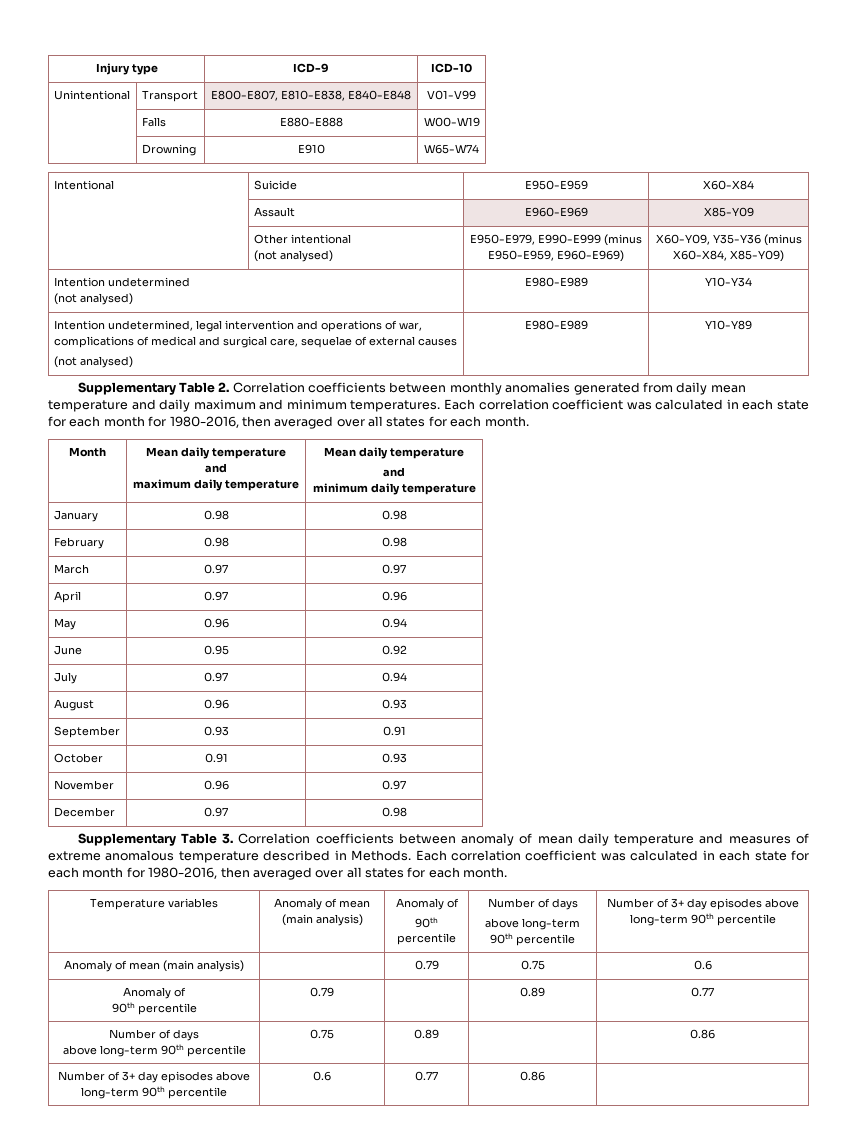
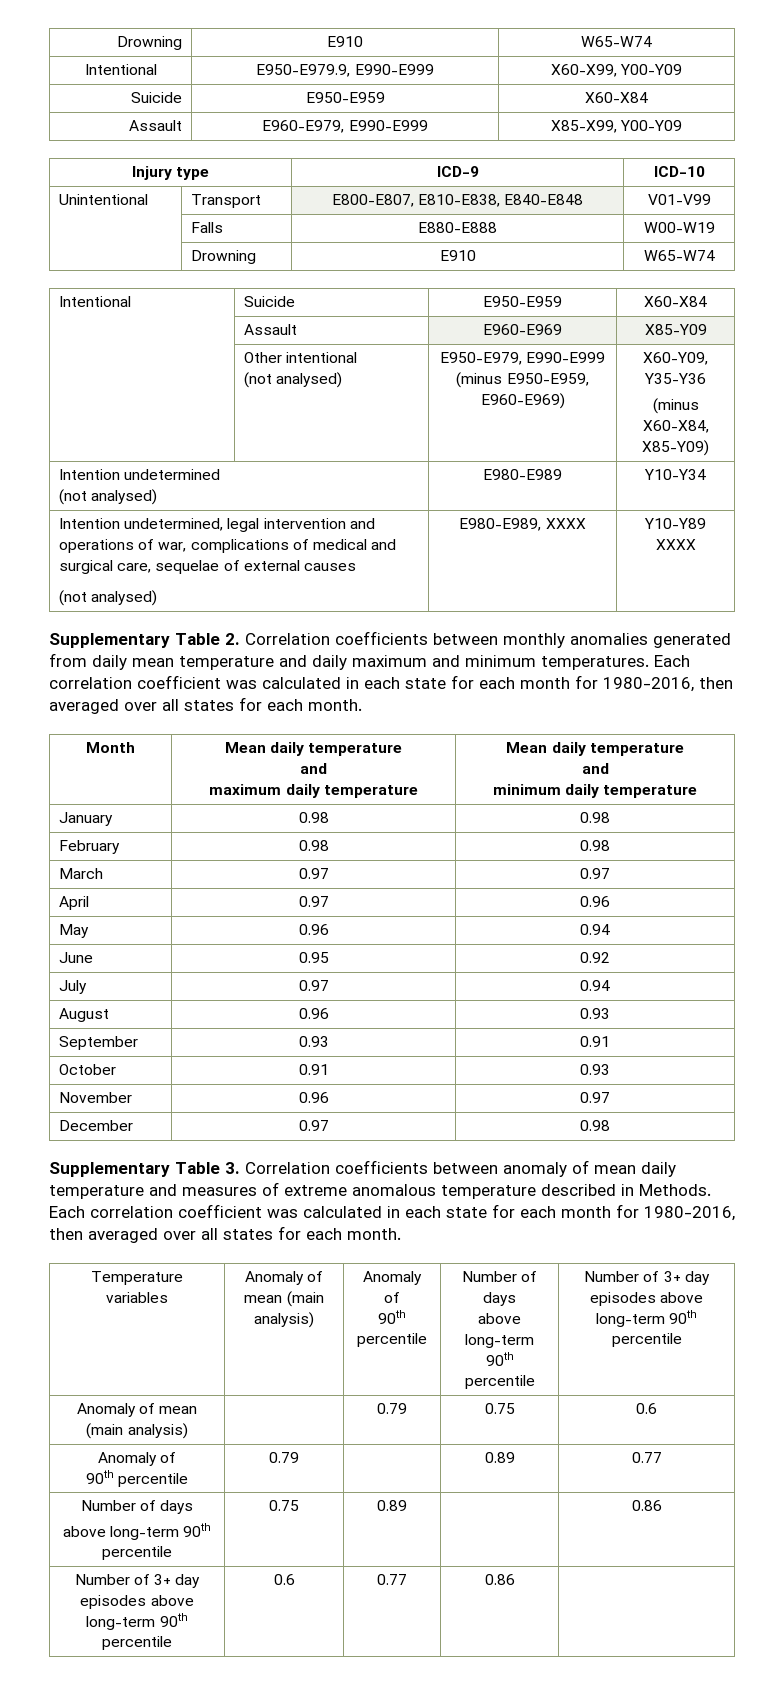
(95, 69) none -> [117,36,183,50] [327,36,363,47] [581,36,652,47] [84,64,157,75] [256,64,434,77] [550,64,683,77] [131,92,183,103] [305,92,385,103] [585,92,648,103] [129,120,183,131] [262,120,428,133] [550,120,683,133] Drowning | E910 | W65-W74 // Intentional | E950-E979.9, E990-E999 | X60-X99, Y00-Y09 // Suicide | E950-E959 | X60-X84 // Assault | E960-E979, E990-E999 | X85-X99, Y00-Y09 //
(761, 239) none -> (706, 378) //
[524,320,588,330] E980-E989 -> [459,518,586,531] E980-E989, XXXX
(752, 325) none -> [655,539,696,550] XXXX

